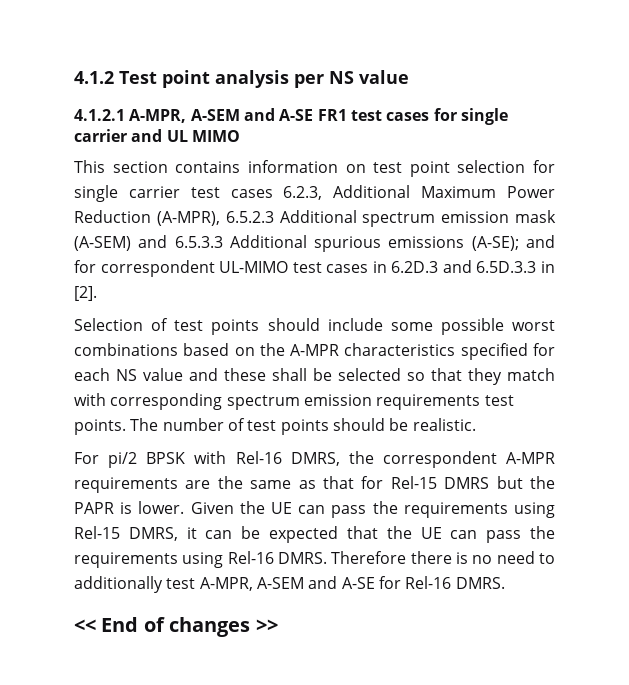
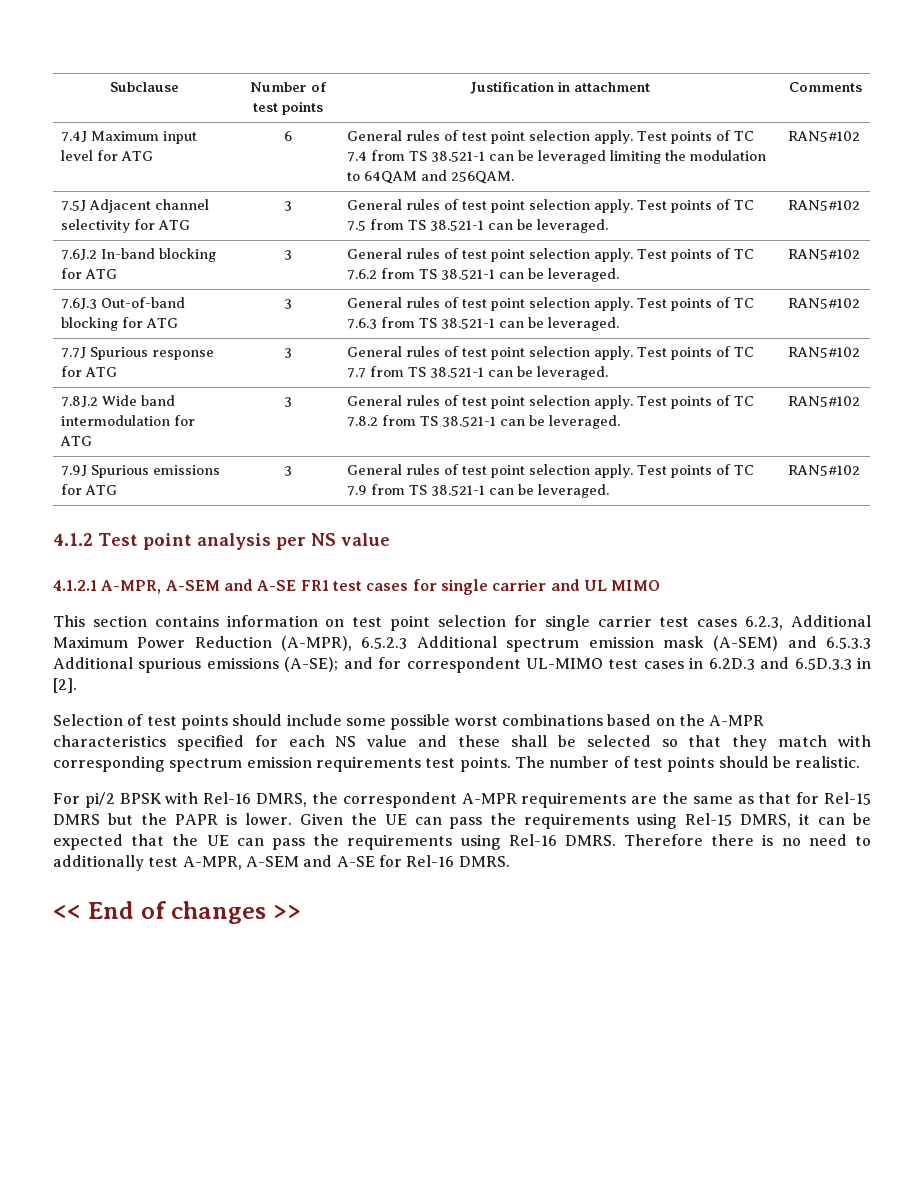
(74, 77) none -> [110,82,179,92] [249,82,327,92] [252,101,323,115] [470,81,650,94] [788,82,862,92] [60,131,197,144] [60,150,153,161] [283,131,292,141] [346,130,754,144] [346,150,766,164] [346,170,514,184] [787,131,860,142] [60,199,209,213] [60,219,190,233] [283,201,292,211] [346,199,754,213] [346,219,608,233] [787,200,860,211] [60,248,216,262] [60,268,117,279] [283,250,292,260] [346,248,754,262] [346,268,619,282] [787,249,860,260] [60,297,185,310] [60,317,178,331] [283,299,292,309] [346,297,754,311] [346,317,619,331] [787,298,860,309] [60,347,214,360] [60,366,117,377] [283,348,292,358] [346,346,754,360] [346,366,608,380] [787,347,860,358] [60,395,175,408] [60,415,195,426] [59,436,92,446] [283,397,292,407] [346,395,754,409] [346,415,620,429] [787,396,860,407] [60,465,220,478] [60,484,117,495] [283,466,292,476] [346,464,754,478] [346,484,609,498] [787,465,860,476] Subclause | Number of test points | Justification in attachment | Comments // 7.4J Maximum input level for ATG | 6 | General rules of test point selection apply. Test points of TC 7.4 from TS 38.521-1 can be leveraged limiting the modulation to 64QAM and 256QAM. | RAN5#102 // 7.5J Adjacent channel selectivity for ATG | 3 | General rules of test point selection apply. Test points of TC 7.5 from TS 38.521-1 can be leveraged. | RAN5#102 // 7.6J.2 In-band blocking for ATG | 3 | General rules of test point selection apply. Test points of TC 7.6.2 from TS 38.521-1 can be leveraged. | RAN5#102 // 7.6J.3 Out-of-band blocking for ATG | 3 | General rules of test point selection apply. Test points of TC 7.6.3 from TS 38.521-1 can be leveraged. | RAN5#102 // 7.7J Spurious response for ATG | 3 | General rules of test point selection apply. Test points of TC 7.7 from TS 38.521-1 can be leveraged. | RAN5#102 // 7.8J.2 Wide band intermodulation for ATG | 3 | General rules of test point selection apply. Test points of TC 7.8.2 from TS 38.521-1 can be leveraged. | RAN5#102 // 7.9J Spurious emissions for ATG | 3 | General rules of test point selection apply. Test points of TC 7.9 from TS 38.521-1 can be leveraged. | RAN5#102 //

